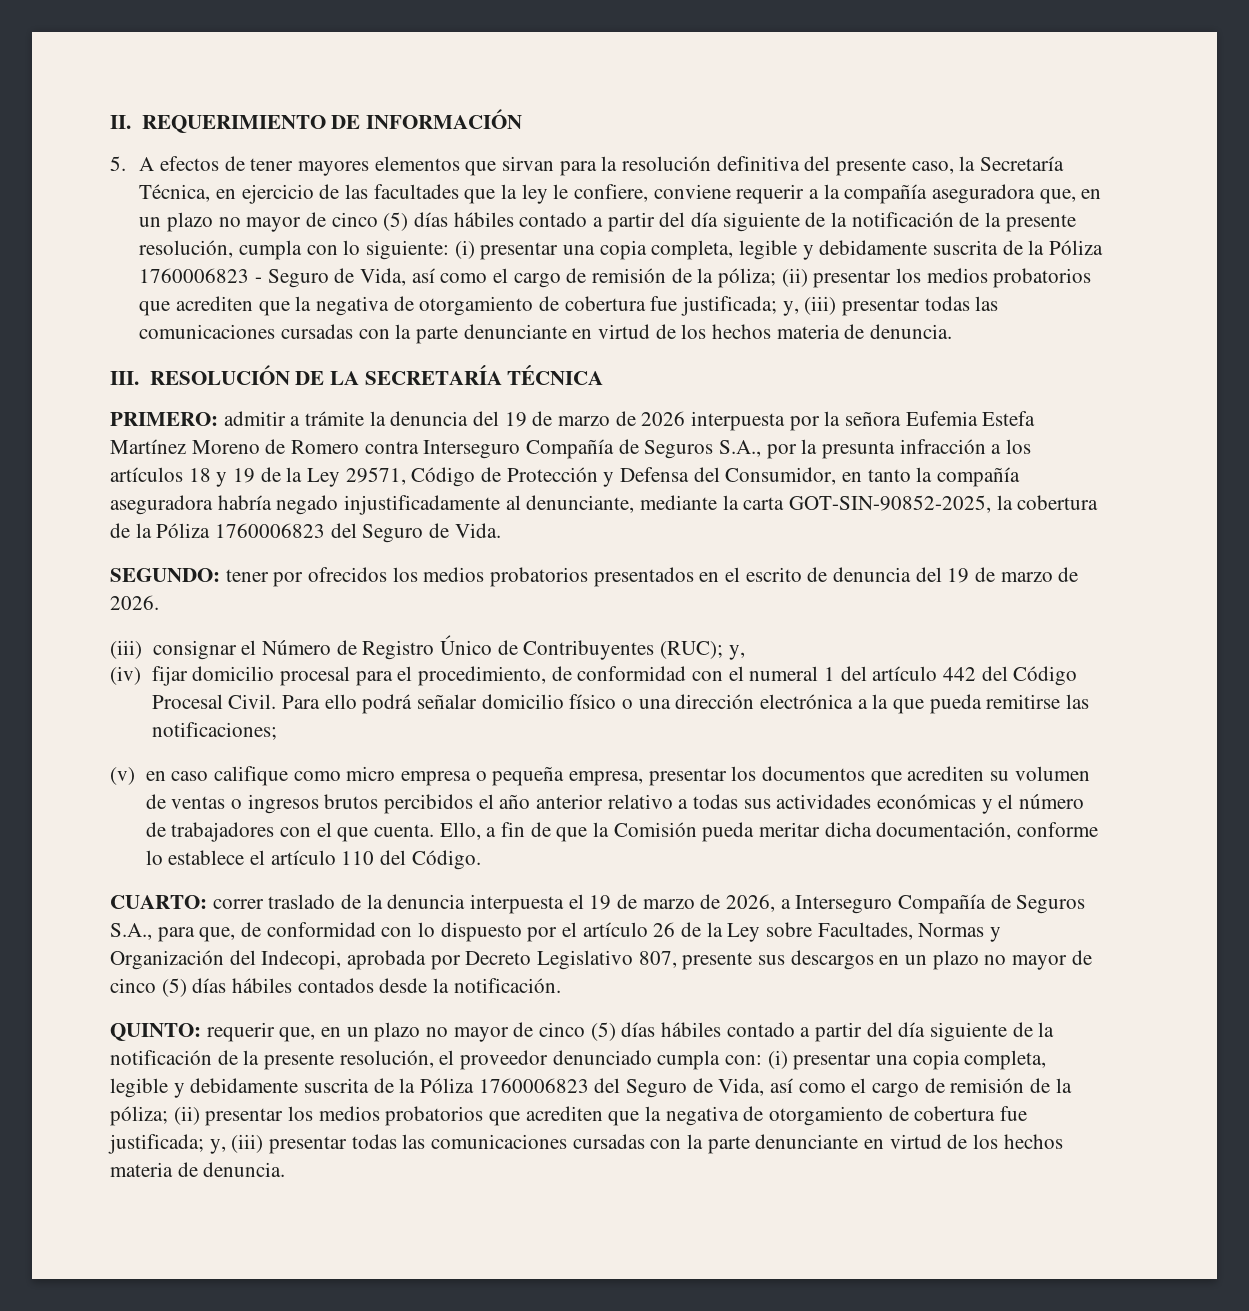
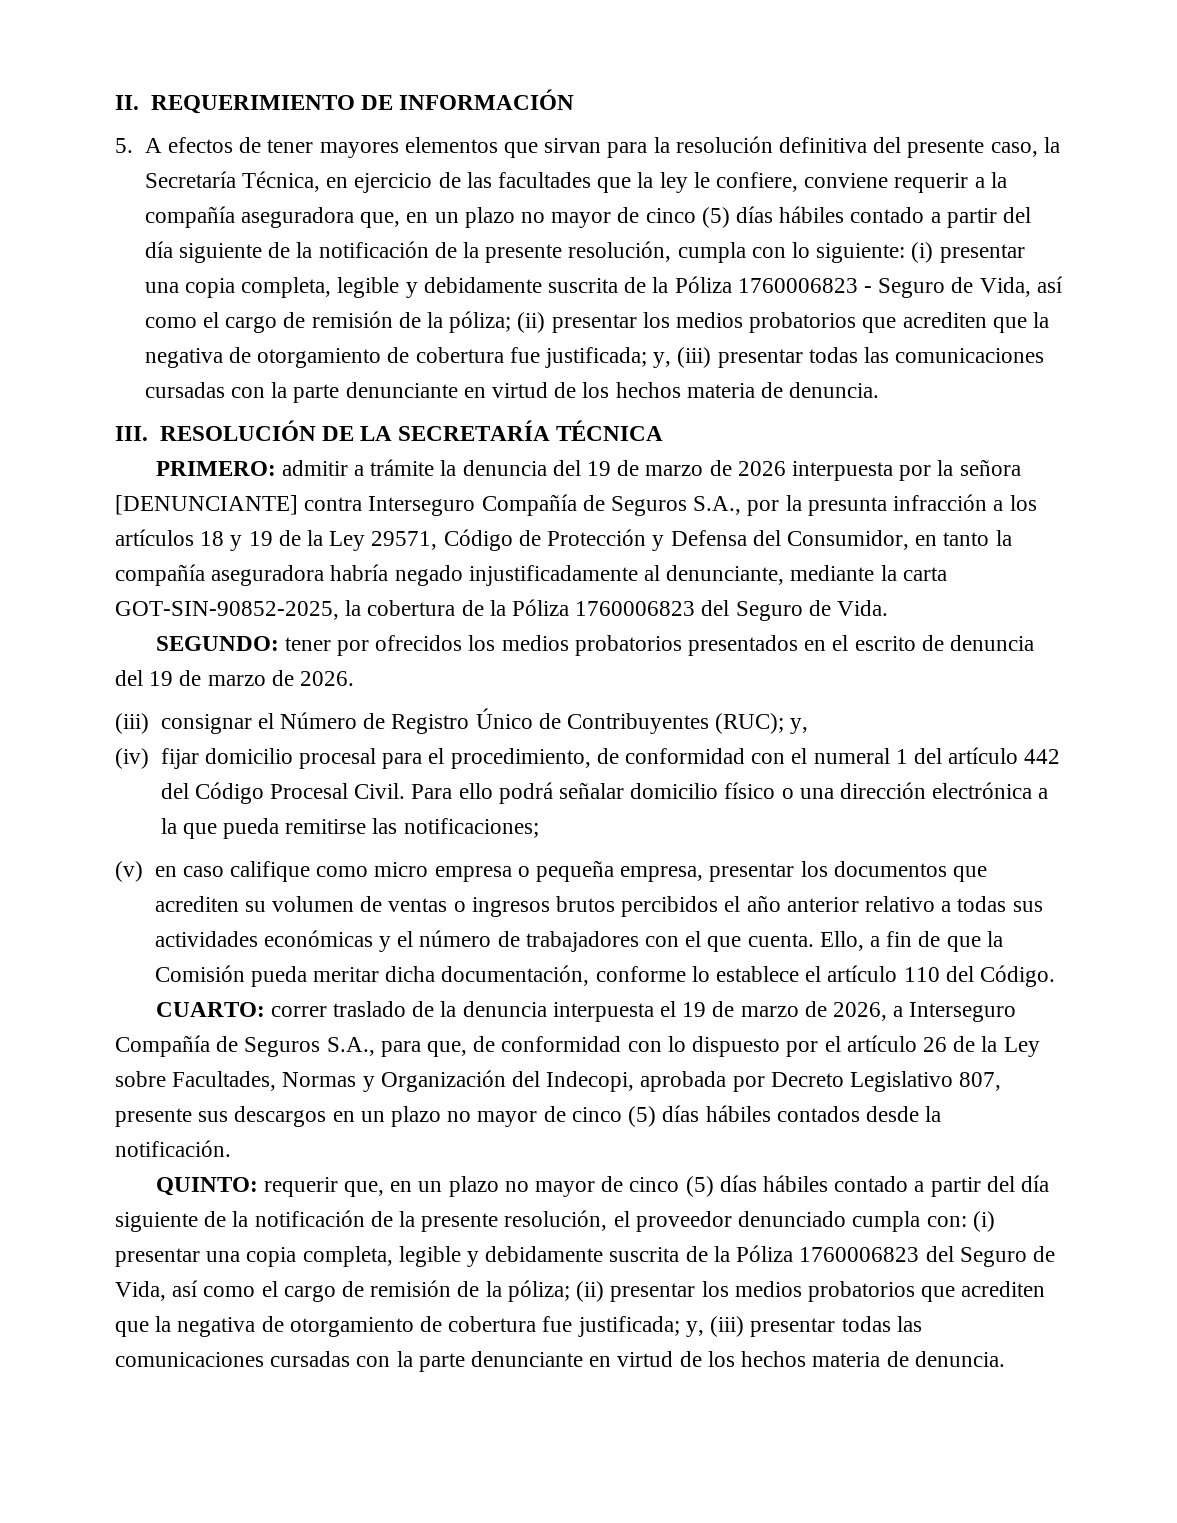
[905,411,1036,426] [110,439,360,454] Eufemia Estefa Martínez Moreno de Romero -> [115,495,298,515] [DENUNCIANTE]

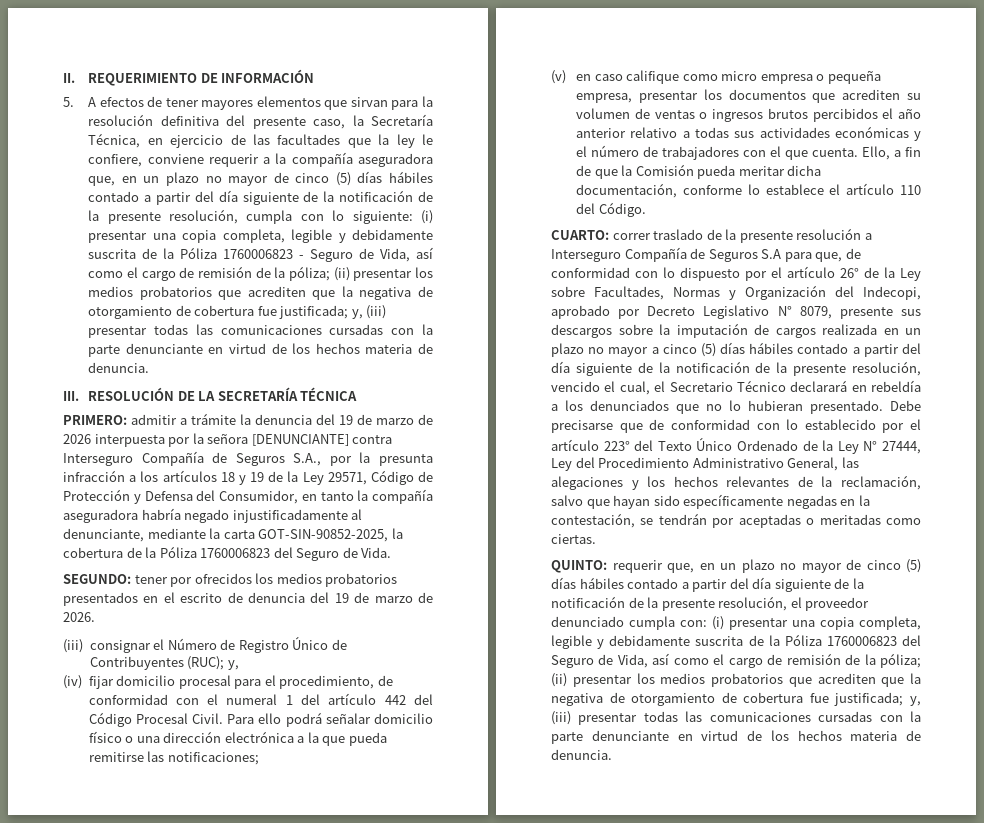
[462,1001,888,1022] denuncia interpuesta el 19 de marzo de 2026, -> [739,228,862,243] presente resolución
[326,1037,375,1056] S.A., -> [761,249,782,259] S.A
[922,1037,947,1052] 26 -> [840,268,859,278] 26°
[640,1071,727,1092] aprobada -> [551,305,610,319] aprobado
[959,1072,1002,1091] 807, -> [777,306,832,319] N° 8079,
[332,1105,942,1127] [115,1140,231,1157] en un plazo no mayor de cinco (5) días hábiles contados desde la notificación. -> [618,323,921,338] [551,342,921,357] [551,361,921,376] [551,380,921,395] [551,400,921,414] [551,419,921,433] [551,437,921,454] [551,457,859,471] [551,475,921,490] [551,494,870,509] [551,513,921,528] [551,534,596,544] sobre la imputación de cargos realizada en un plazo no mayor a cinco (5) días hábiles contado a partir del día siguiente de la notificación de la presente resolución, vencido el cual, el Secretario Técnico declarará en rebeldía a los denunciados que no lo hubieran presentado. Debe precisarse que de conformidad con lo establecido por el artículo 223° del Texto Único Ordenado de la Ley N° 27444, Ley del Procedimiento Administrativo General, las alegaciones y los hechos relevantes de la reclamación, salvo que hayan sido específicamente negadas en la contestación, se tendrán por aceptadas o meritadas como ciertas.

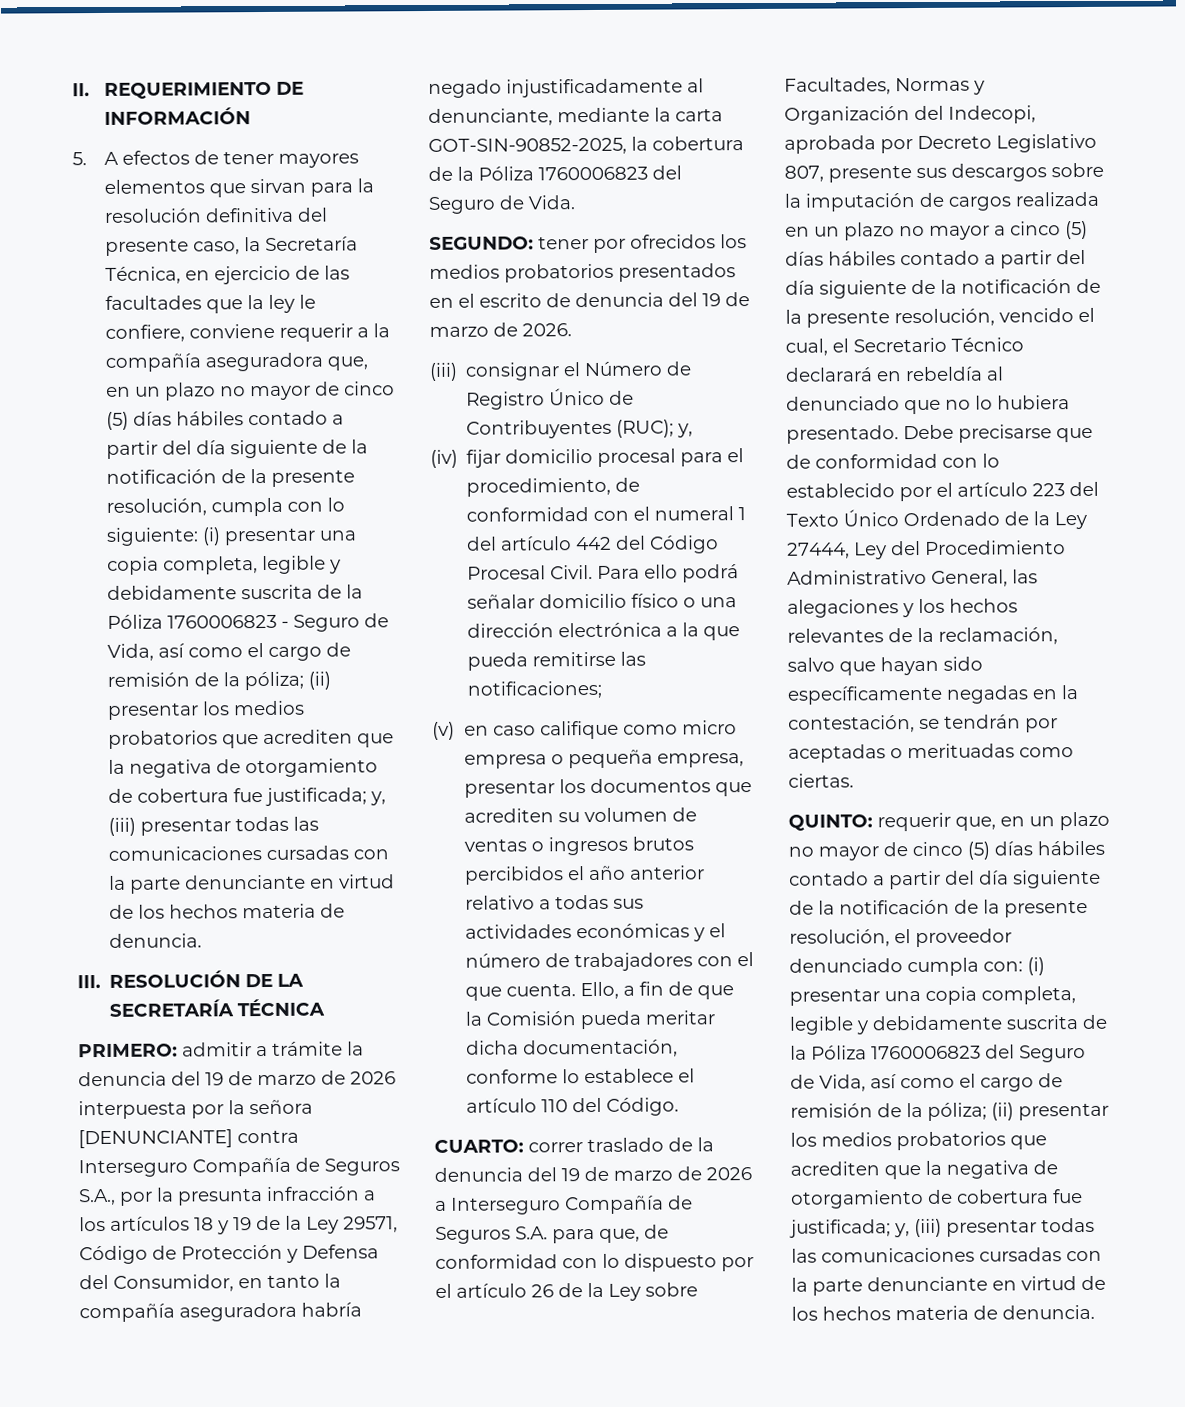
[739,228,862,243] presente resolución -> [434,1166,752,1182] denuncia del 19 de marzo de 2026
[761,249,782,259] S.A -> [515,1226,548,1240] S.A.
[840,268,859,278] 26° -> [531,1284,554,1298] 26
[551,305,610,319] aprobado -> [784,135,876,154] aprobada
[777,306,832,319] N° 8079, -> [784,165,824,182] 807,
[551,400,669,411] a los denunciados -> [986,366,1004,381] [786,396,900,411] al denunciado
[748,400,803,411] hubieran -> [997,395,1070,410] hubiera
[603,441,630,451] 223° -> [1032,483,1065,497] 223
[863,441,878,451] N° -> (1087, 520) none
[819,514,881,525] meritadas -> [907,743,1015,759] merituadas

